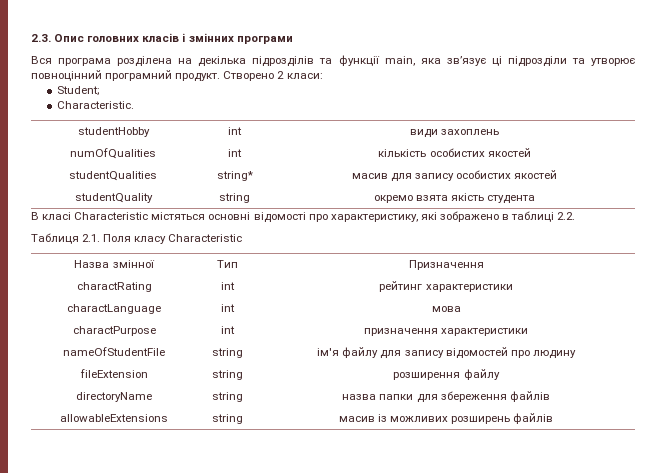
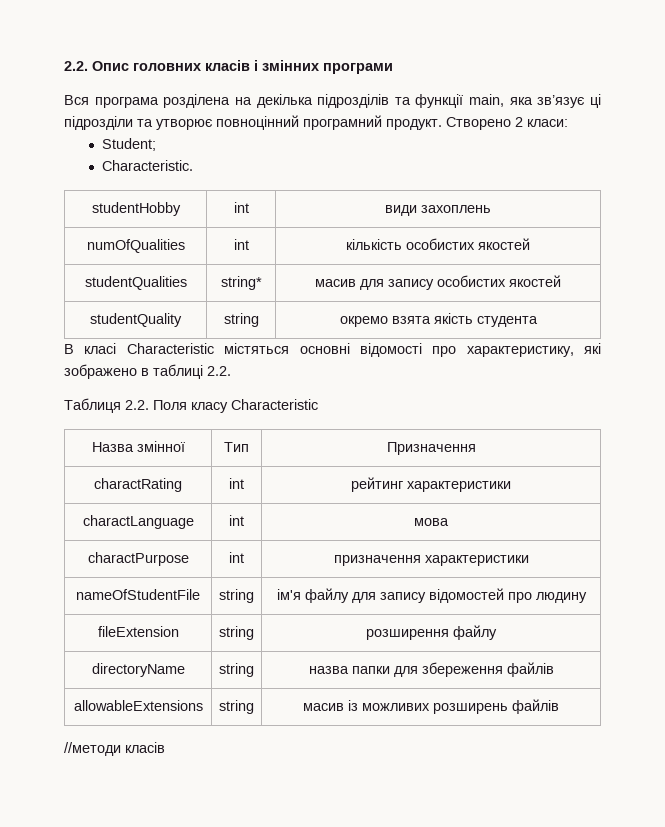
[31,34,51,42] 2.3. -> [64,61,88,71] 2.2.
[82,234,101,242] 2.1. -> [125,400,149,410] 2.2.
(554, 418) none -> [64,742,165,756] // //методи класів

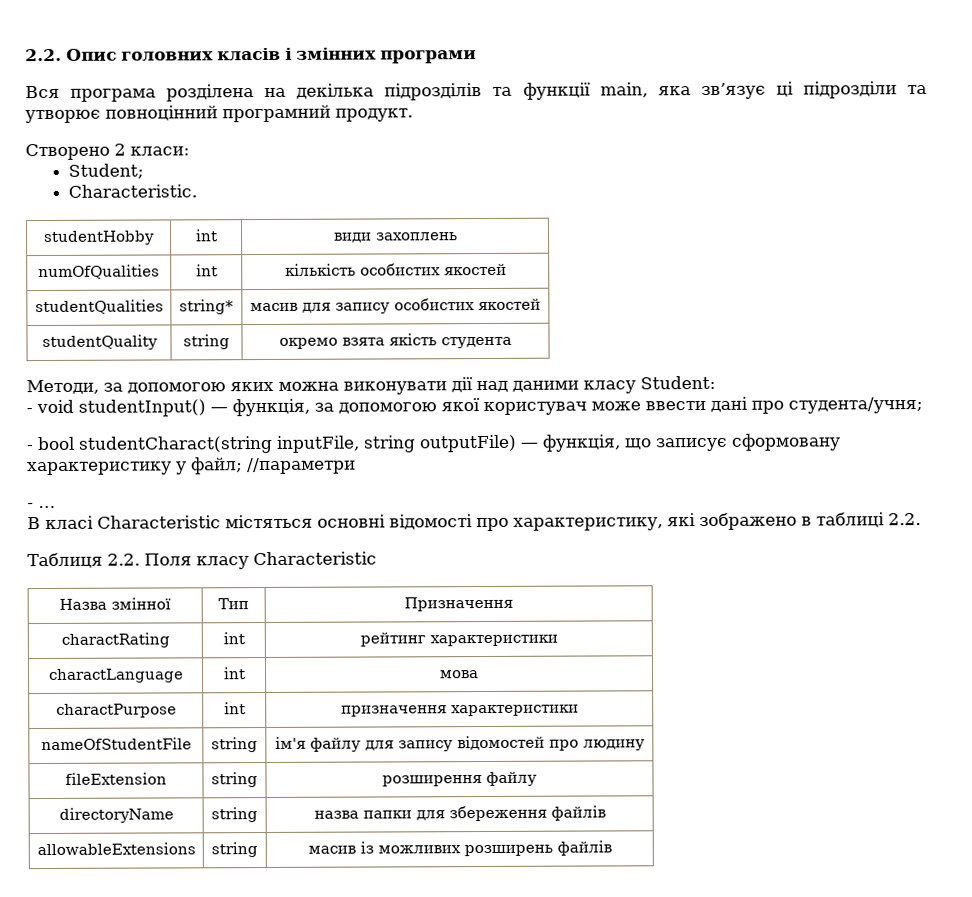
(442, 124) none -> (413, 115) //
(538, 321) none -> [26,375,716,395] [26,396,923,417] [26,433,841,454] [27,457,356,476] [27,503,56,509] // Методи, за допомогою яких можна виконувати дії над даними класу Student: // - void studentInput() — функція, за допомогою якої користувач може ввести дані про студента/учня; // - bool studentCharact(string inputFile, string outputFile) — функція, що записує сформовану характеристику у файл; //параметри // - …
[64,742,165,756] // //методи класів -> (612, 848) none

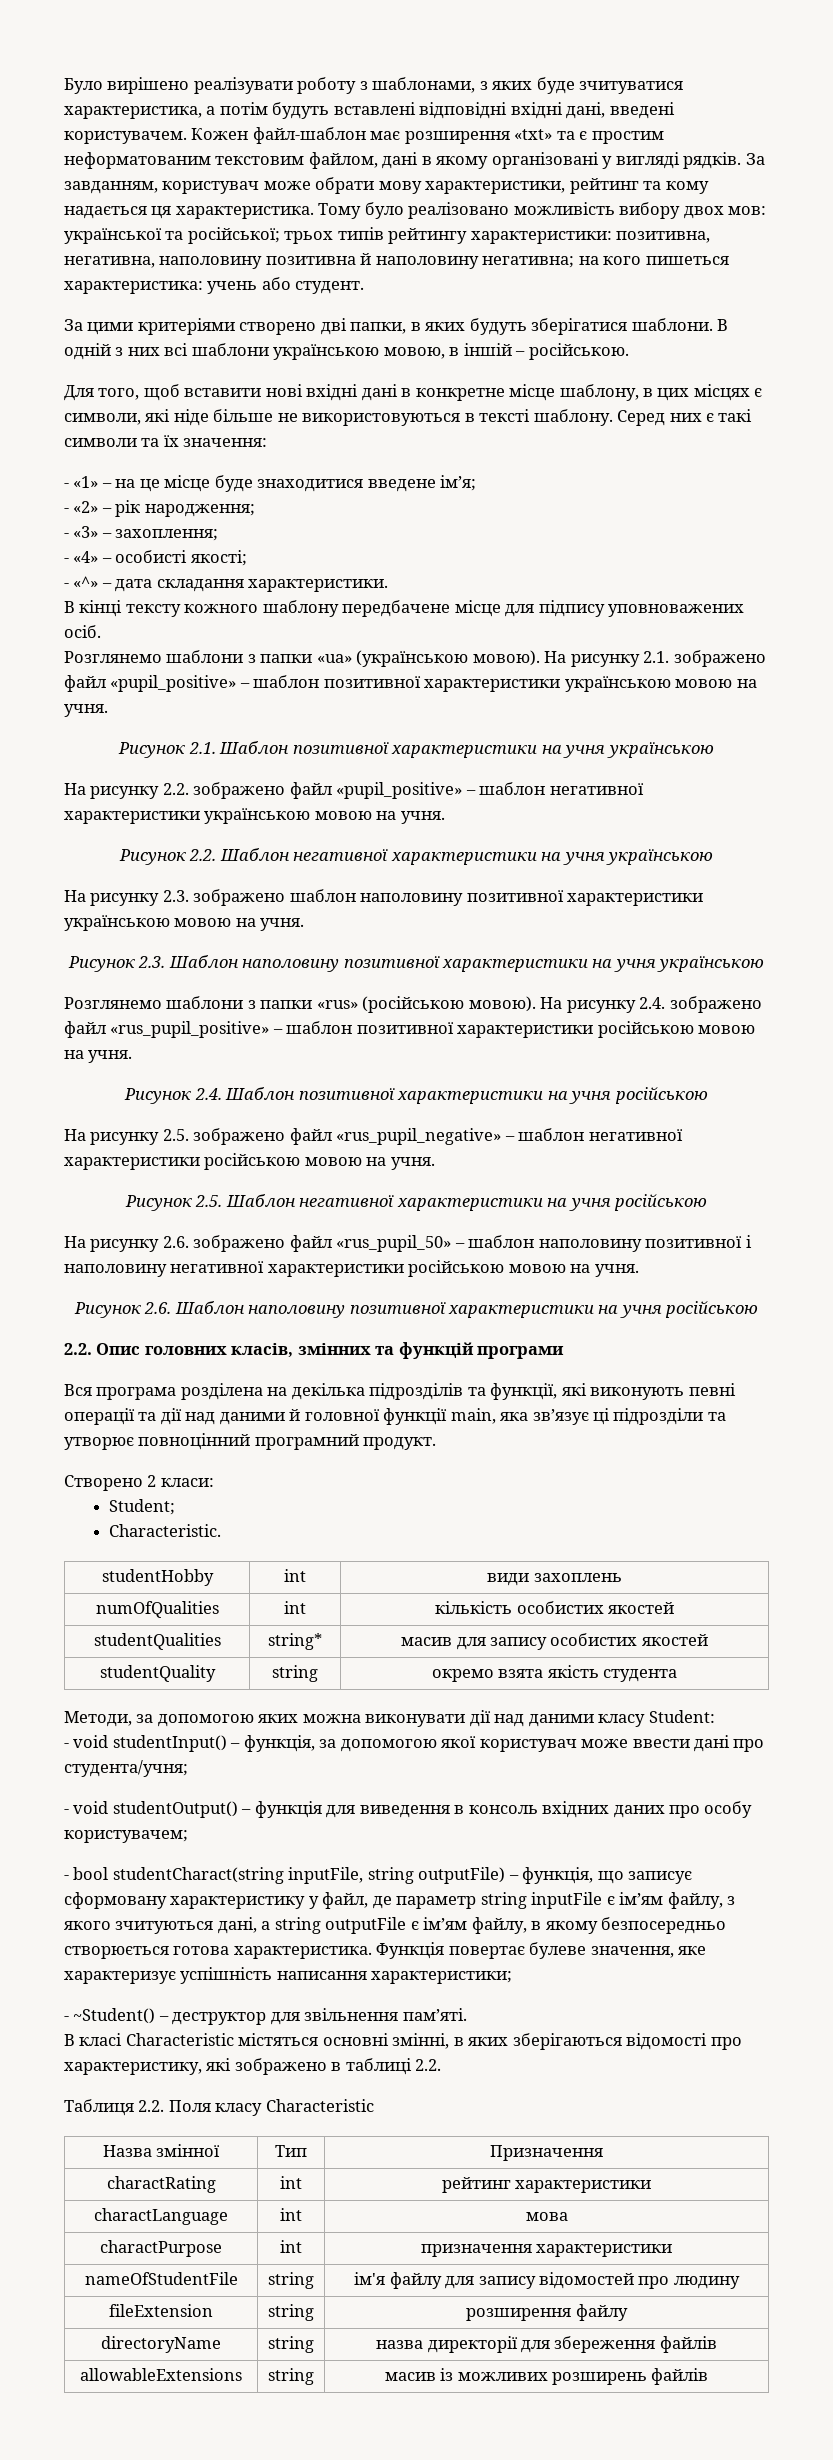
[25,47,377,62] 2.2. Опис головних класів і змінних -> [64,77,684,94] [64,102,675,119] [64,127,664,144] [64,152,765,169] [64,177,709,194] [64,202,767,219] [64,227,711,244] [64,253,729,269] [64,277,365,294] [64,318,729,335] [64,343,629,360] [64,384,763,401] [64,409,753,426] [64,435,268,447] [64,475,477,492] [64,500,255,517] [64,526,219,541] [64,550,247,566] [64,576,389,592] [64,600,745,617] [64,625,101,638] [64,650,766,667] [64,675,757,692] [64,704,108,717] [118,741,714,758] [64,782,644,799] [64,808,445,824] [118,848,714,865] [64,889,704,906] [64,915,305,931] [67,955,765,972] [64,996,762,1013] [64,1021,756,1038] [64,1050,133,1063] [124,1087,708,1104] [64,1128,683,1145] [64,1153,435,1170] [124,1194,708,1211] [64,1235,752,1252] [64,1260,639,1277] [73,1301,759,1318] [64,1342,474,1359] Було вирішено реалізувати роботу з шаблонами, з яких буде зчитуватися характеристика, а потім будуть вставлені відповідні вхідні дані, введені користувачем. Кожен файл-шаблон має розширення «txt» та є простим неформатованим текстовим файлом, дані в якому організовані у вигляді рядків. За завданням, користувач може обрати мову характеристики, рейтинг та кому надається ця характеристика. Тому було реалізовано можливість вибору двох мов: української та російської; трьох типів рейтингу характеристики: позитивна, негативна, наполовину позитивна й наполовину негативна; на кого пишеться характеристика: учень або студент. // За цими критеріями створено дві папки, в яких будуть зберігатися шаблони. В одній з них всі шаблони українською мовою, в іншій – російською. // Для того, щоб вставити нові вхідні дані в конкретне місце шаблону, в цих місцях є символи, які ніде більше не використовуються в тексті шаблону. Серед них є такі символи та їх значення: // - «1» – на це місце буде знаходитися введене ім’я; // - «2» – рік народження; // - «3» – захоплення; // - «4» – особисті якості; // - «^» – дата складання характеристики. // В кінці тексту кожного шаблону передбачене місце для підпису уповноважених осіб. // Розглянемо шаблони з папки «ua» (українською мовою). На рисунку 2.1. зображено файл «pupil_positive» – шаблон позитивної характеристики українською мовою на учня. // Рисунок 2.1. Шаблон позитивної характеристики на учня українською // На рисунку 2.2. зображено файл «pupil_positive» – шаблон негативної характеристики українською мовою на учня. // Рисунок 2.2. Шаблон негативної характеристики на учня українською // На рисунку 2.3. зображено шаблон наполовину позитивної характеристики українською мовою на учня. // Рисунок 2.3. Шаблон наполовину позитивної характеристики на учня українською // Розглянемо шаблони з папки «rus» (російською мовою). На рисунку 2.4. зображено файл «rus_pupil_positive» – шаблон позитивної характеристики російською мовою на учня. // Рисунок 2.4. Шаблон позитивної характеристики на учня російською // На рисунку 2.5. зображено файл «rus_pupil_negative» – шаблон негативної характеристики російською мовою на учня. // Рисунок 2.5. Шаблон негативної характеристики на учня російською // На рисунку 2.6. зображено файл «rus_pupil_50» – шаблон наполовину позитивної і наполовину негативної характеристики російською мовою на учня. // Рисунок 2.6. Шаблон наполовину позитивної характеристики на учня російською // 2.2. Опис головних класів, змінних та функцій
(513, 91) none -> [490,1383,736,1400] [64,1408,380,1425] функції, які виконують певні операції та дії над даними й головної
[210,407,228,413] — -> [230,1743,241,1748] –
(923, 405) none -> [64,1801,753,1818] [64,1830,188,1843] // - void studentOutput() – функція для виведення в консоль вхідних даних про особу користувачем;
[520,442,538,448] — -> [508,1875,519,1880] –
[191,457,356,475] [27,503,56,509] файл; //параметри // - … -> [322,1892,736,1909] [64,1917,727,1934] [64,1942,707,1959] [64,1967,513,1984] [64,2008,467,2025] файл, де параметр string inputFile є ім’ям файлу, з якого зчитуються дані, а string outputFile є ім’ям файлу, в якому безпосередньо створюється готова характеристика. Функція повертає булеве значення, яке характеризує успішність написання характеристики; // - ~Student() – деструктор для звільнення пам’яті.
(386, 521) none -> [392,2033,622,2050] змінні, в яких зберігаються
[362,810,412,819] папки -> [427,2336,518,2353] директорії

